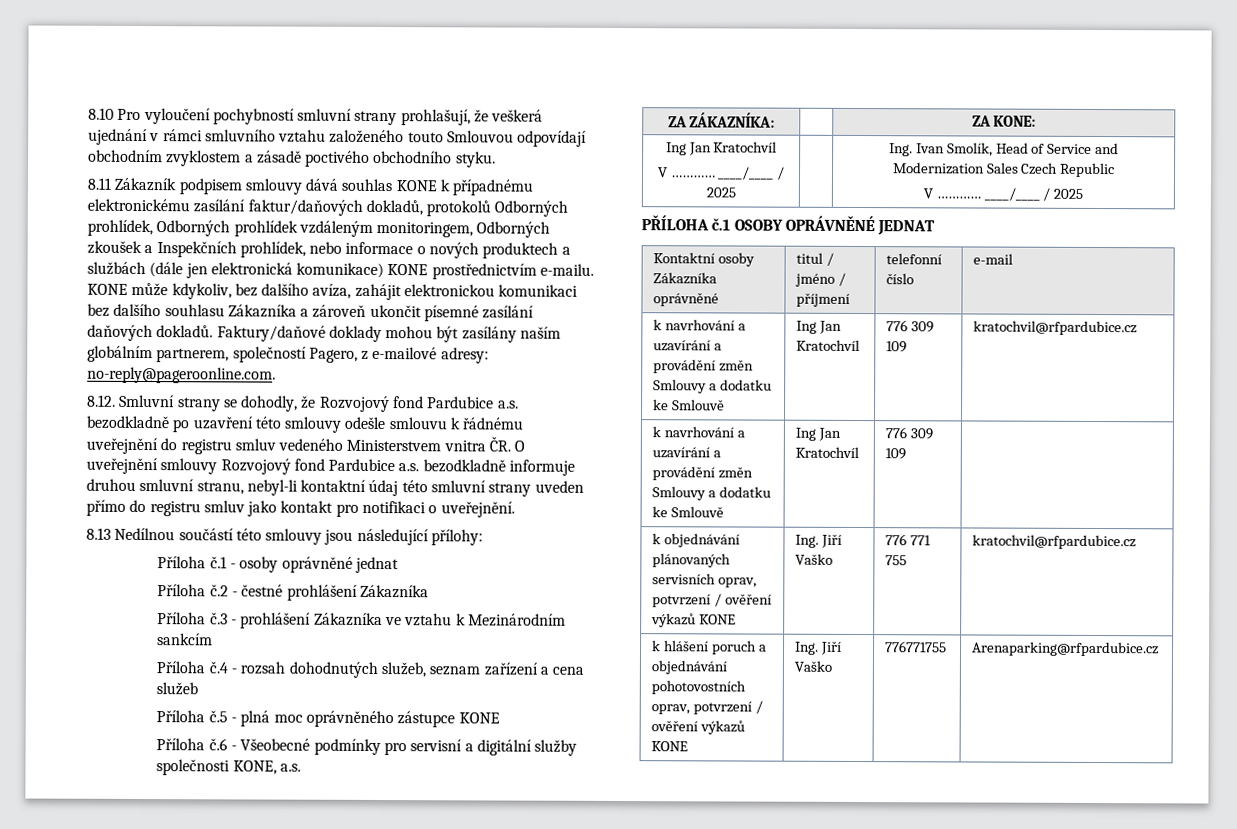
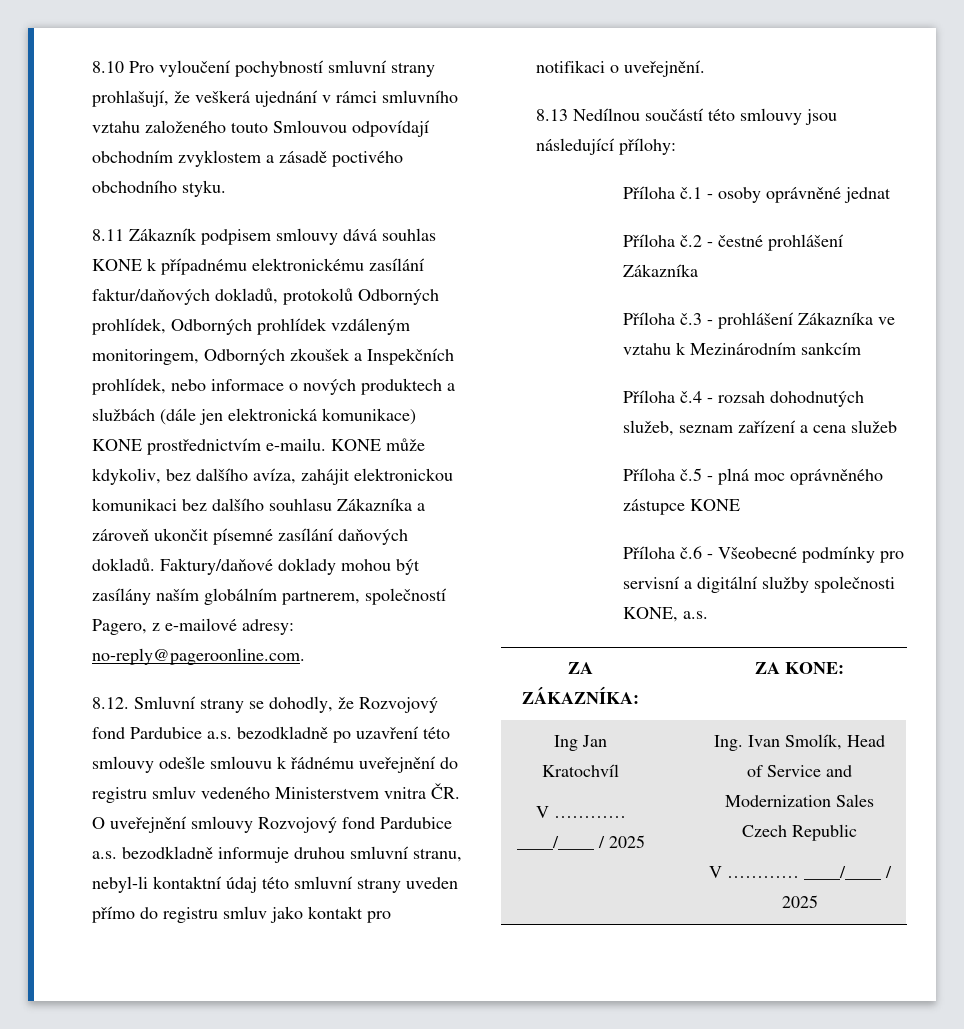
[641,215,936,236] [653,252,756,267] [653,272,718,285] [653,292,720,307] [796,252,835,266] [795,272,847,287] [796,292,851,307] [886,253,943,265] [886,273,915,285] [973,253,1014,265] [653,319,747,331] [653,340,723,352] [653,359,755,374] [653,379,773,394] [653,399,726,411] [796,320,843,334] [796,339,861,352] [886,320,935,333] [886,341,908,353] [973,320,1138,336] [652,426,746,438] [652,447,722,459] [652,466,754,481] [652,486,772,501] [652,506,725,518] [795,427,842,441] [795,446,860,459] [885,427,934,440] [885,448,907,460] [652,533,741,548] [652,553,732,568] [652,573,758,588] [652,593,773,608] [651,613,737,628] [795,533,843,548] [795,553,834,565] [885,534,932,546] [885,555,908,566] [972,534,1137,550] [652,640,768,655] [651,660,728,675] [651,680,747,695] [651,700,764,715] [651,720,746,735] [651,741,689,752] [794,640,843,655] [794,660,833,672] [885,641,948,653] [971,641,1160,657] // PŘÍLOHA č.1 OSOBY OPRÁVNĚNÉ JEDNAT // Kontaktní osoby Zákazníka oprávněné | titul / jméno / příjmení | telefonní číslo | e-mail // k navrhování a uzavírání a provádění změn Smlouvy a dodatku ke Smlouvě | Ing Jan Kratochvíl | 776 309 109 | kratochvil@rfpardubice.cz // k navrhování a uzavírání a provádění změn Smlouvy a dodatku ke Smlouvě | Ing Jan Kratochvíl | 776 309 109 | // k objednávání plánovaných servisních oprav, potvrzení / ověření výkazů KONE | Ing. Jiří Vaško | 776 771 755 | kratochvil@rfpardubice.cz // k hlášení poruch a objednávání pohotovostních oprav, potvrzení / ověření výkazů KONE | Ing. Jiří Vaško | 776771755 | Arenaparking@rfpardubice.cz -> (818, 901) none

